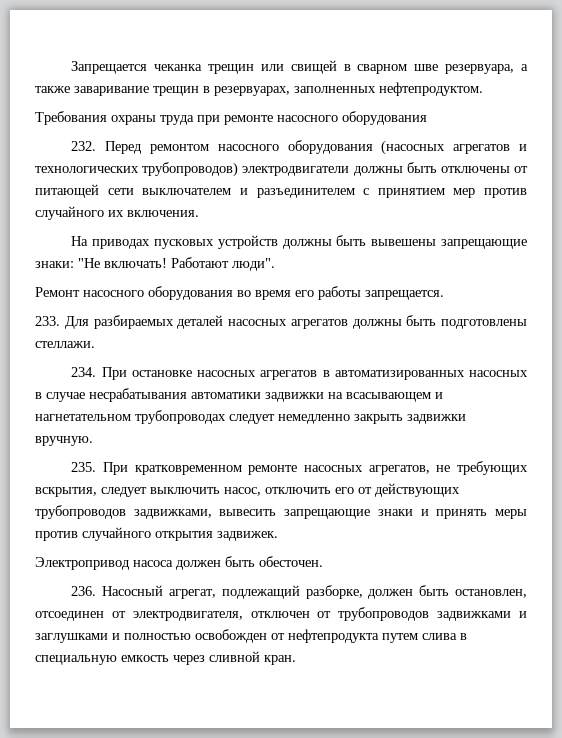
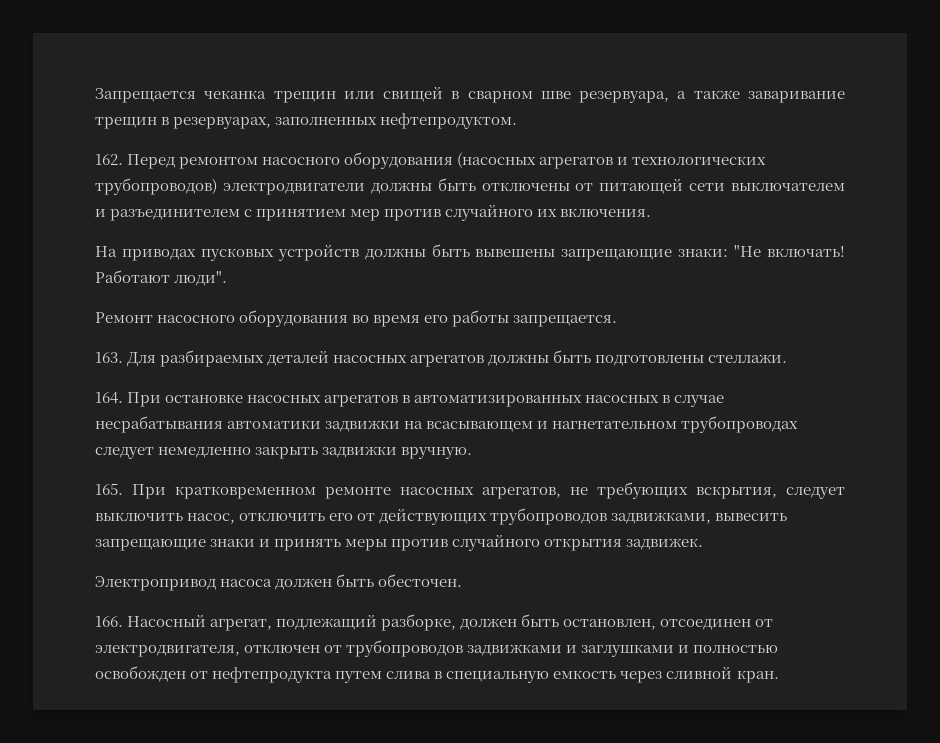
[35,111,427,125] [71,141,97,151] Требования охраны труда при ремонте насосного оборудования // 232. -> [95,154,123,165] 162.
[35,316,60,326] 233. -> [95,352,123,363] 163.
[71,367,97,377] 234. -> [95,392,123,404] 164.
[71,462,97,472] 235. -> [95,483,123,495] 165.
[71,586,97,596] 236. -> [95,616,123,627] 166.

